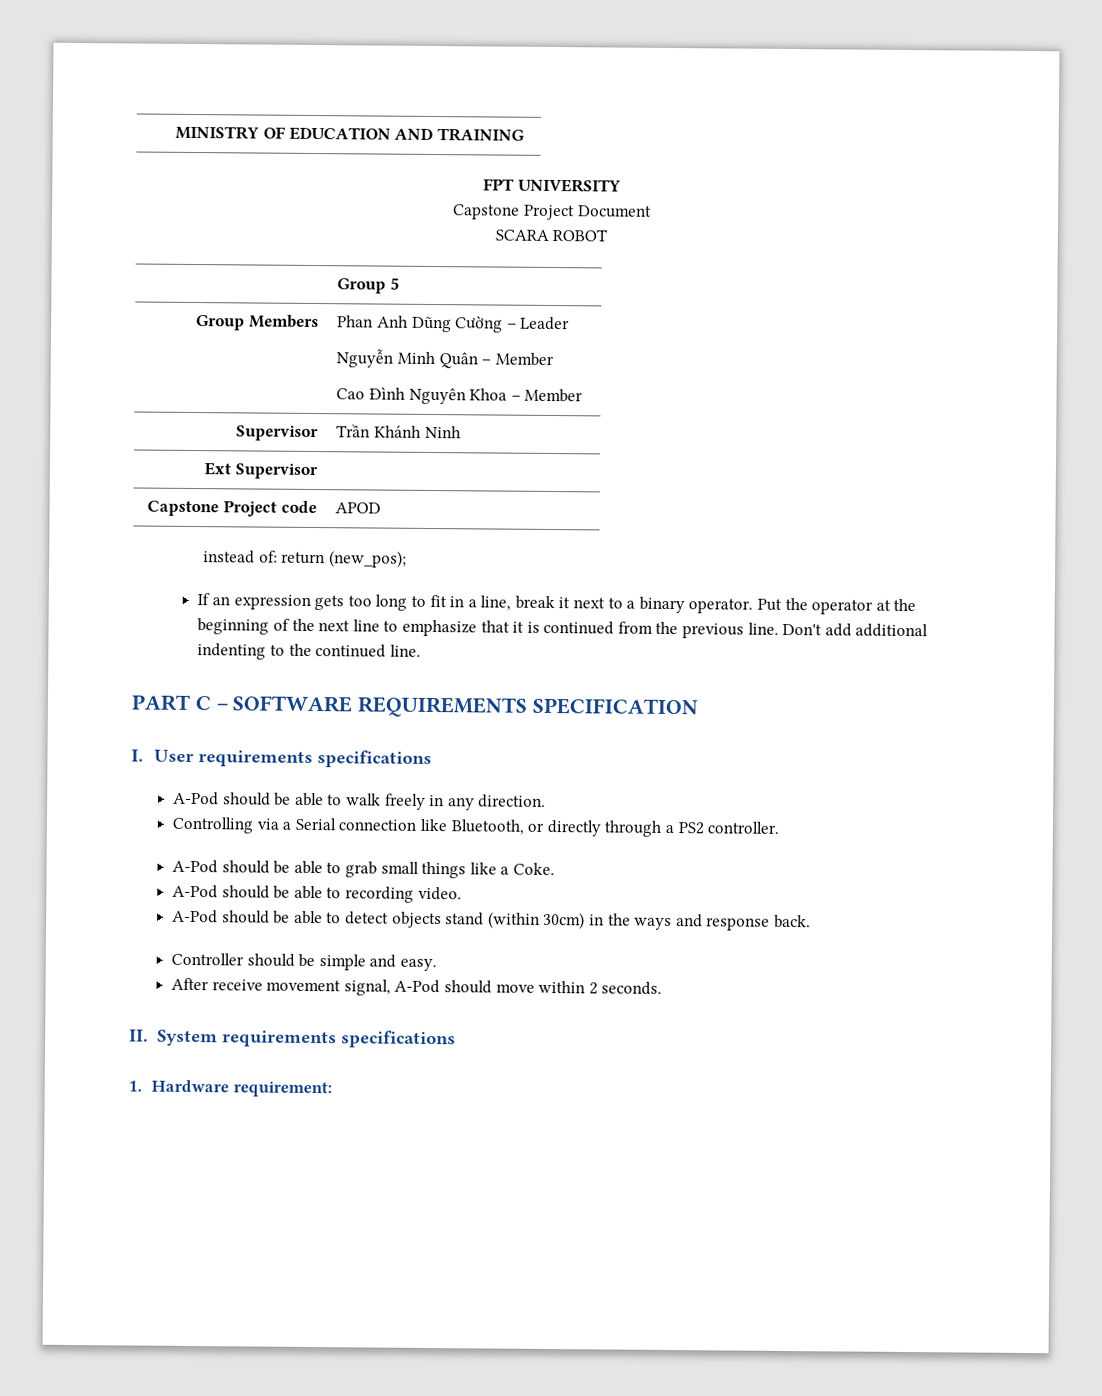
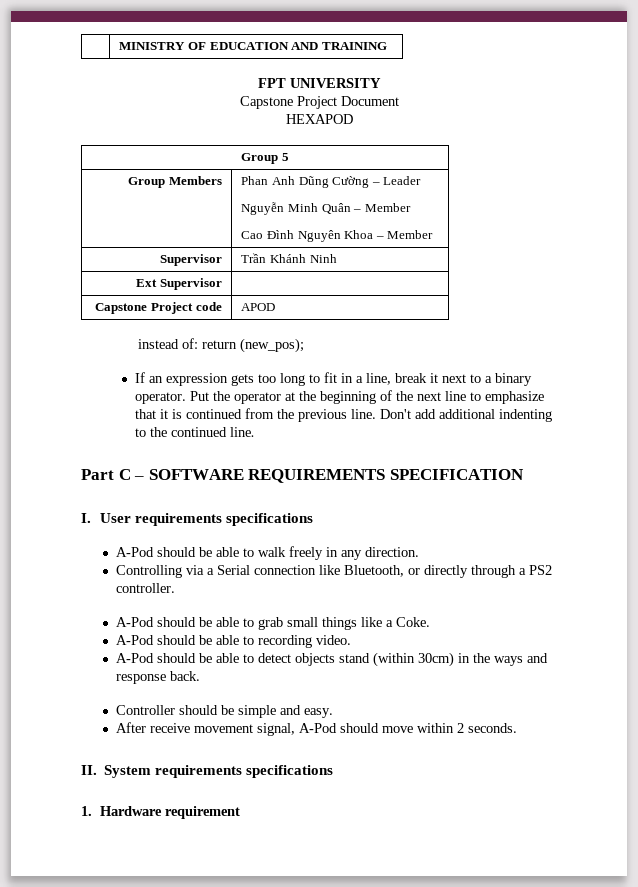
[494,228,609,242] SCARA ROBOT -> [285,114,353,124] HEXAPOD
[131,694,191,711] PART -> [81,469,114,480] Part
[232,1081,332,1098] requirement: -> [164,806,240,819] requirement

